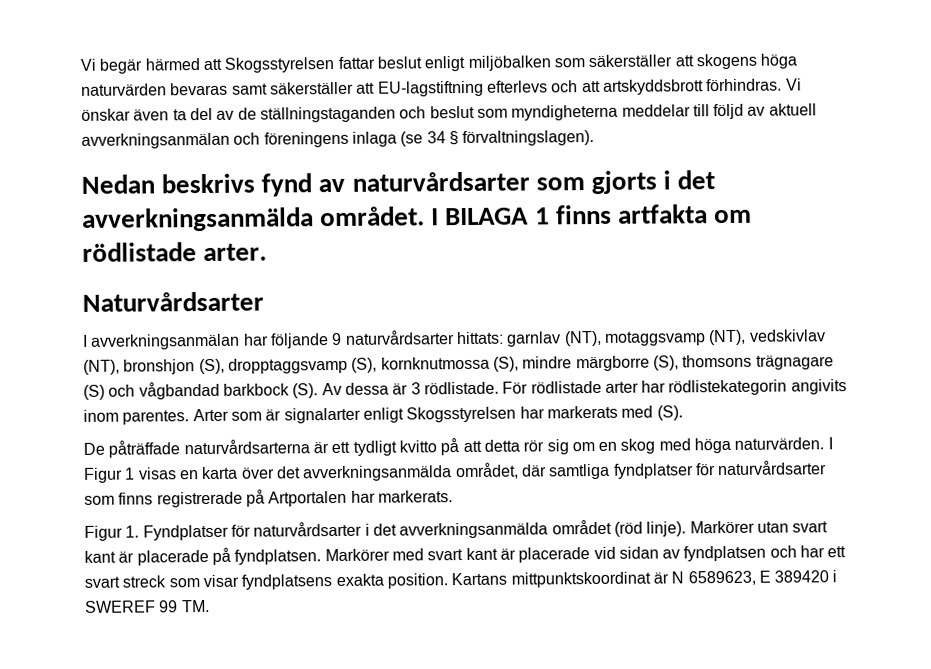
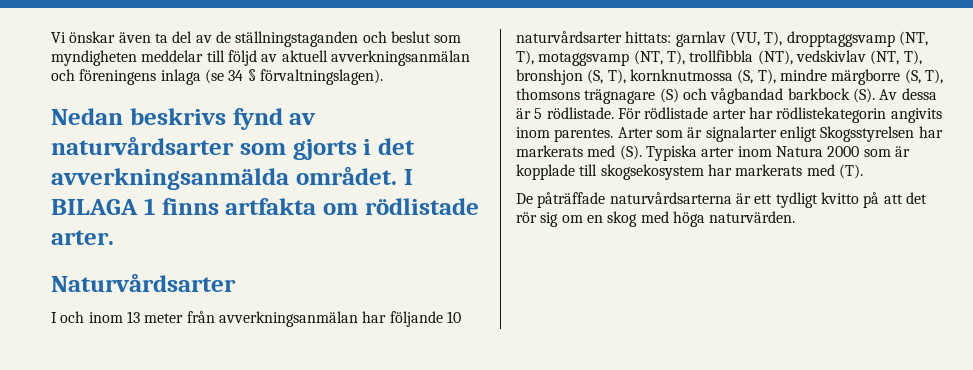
[80,53,798,74] [81,78,802,97] Vi begär härmed att Skogsstyrelsen fattar beslut enligt miljöbalken som säkerställer att skogens höga naturvärden bevaras samt säkerställer att EU-lagstiftning efterlevs och att artskyddsbrott förhindras. Vi -> [51,32,66,43] Vi
[511,104,619,121] myndigheterna -> [51,50,137,66] myndigheten
(88, 340) none -> [60,311,215,323] och inom 13 meter från
[331,332,343,346] 9 -> [446,311,461,323] 10
[563,329,826,347] [83,355,679,375] (NT), motaggsvamp (NT), vedskivlav (NT), bronshjon (S), dropptaggsvamp (S), kornknutmossa (S), mindre märgborre (S), -> [729,31,928,47] [516,50,922,66] [516,69,943,85] (VU, T), dropptaggsvamp (NT, T), motaggsvamp (NT, T), trollfibbla (NT), vedskivlav (NT, T), bronshjon (S, T), kornknutmossa (S, T), mindre märgborre (S, T),
[410,382,421,395] 3 -> [534,108,543,119] 5
(683, 413) none -> [645,145,910,161] [516,164,863,180] Typiska arter inom Natura 2000 som är kopplade till skogsekosystem har markerats med (T).
[483,439,520,452] detta -> [905,192,927,204] det
[827,437,833,450] [84,460,828,483] [84,489,453,508] [84,519,829,541] [84,545,847,566] [84,570,838,590] [85,599,210,613] I Figur 1 visas en karta över det avverkningsanmälda området, där samtliga fyndplatser för naturvårdsarter som finns registrerade på Artportalen har markerats. // Figur 1. Fyndplatser för naturvårdsarter i det avverkningsanmälda området (röd linje). Markörer utan svart kant är placerade på fyndplatsen. Markörer med svart kant är placerade vid sidan av fyndplatsen och har ett svart streck som visar fyndplatsens exakta position. Kartans mittpunktskoordinat är N 6589623, E 389420 i SWEREF 99 TM. -> (796, 217) none

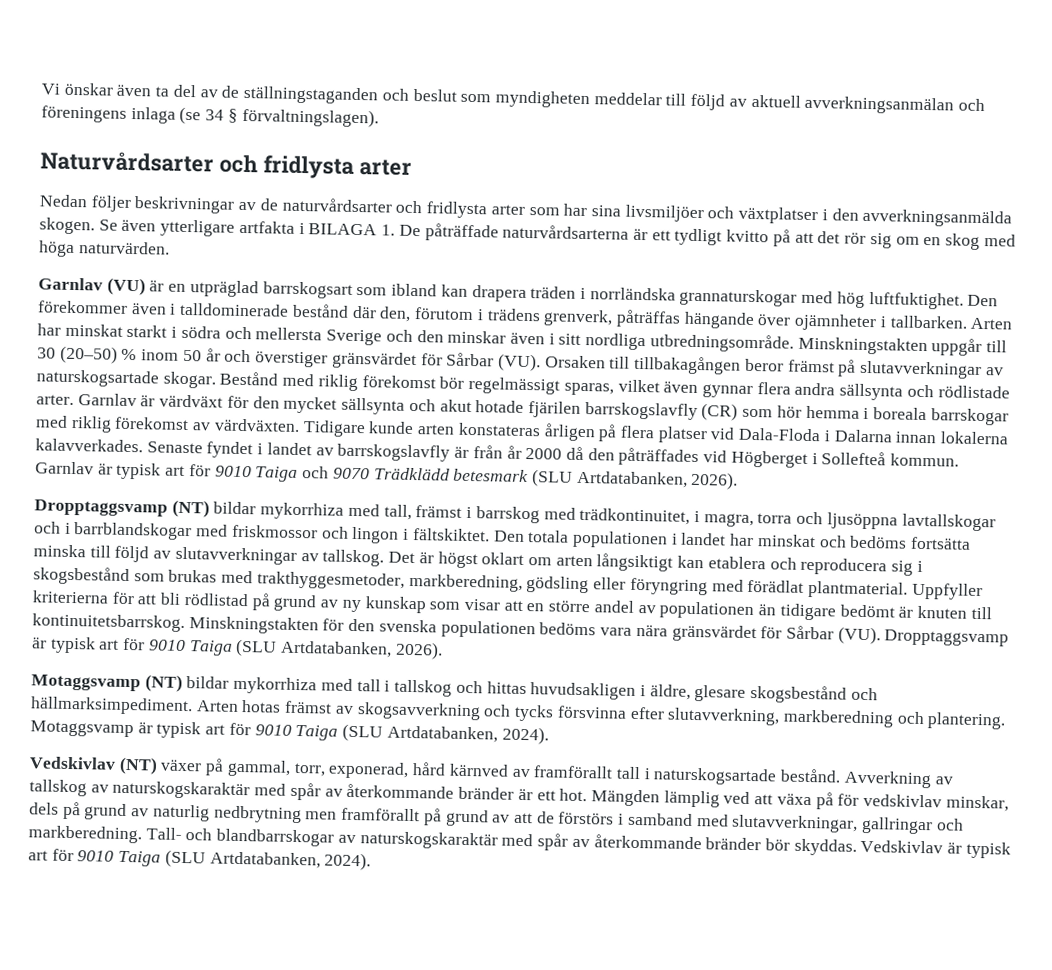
[51,108,317,130] [51,136,415,160] [51,166,413,190] [51,198,479,215] [51,230,114,245] [51,273,236,292] [51,311,461,327] [516,31,928,47] [516,50,922,66] [516,69,943,85] [516,88,937,104] [516,107,942,123] [516,126,943,142] [516,145,910,161] [516,164,863,180] Nedan beskrivs fynd av naturvårdsarter som gjorts i det avverkningsanmälda området. I BILAGA 1 finns artfakta om rödlistade arter. // Naturvårdsarter // I och inom 13 meter från avverkningsanmälan har följande 10 naturvårdsarter hittats: garnlav (VU, T), dropptaggsvamp (NT, T), motaggsvamp (NT, T), trollfibbla (NT), vedskivlav (NT, T), bronshjon (S, T), kornknutmossa (S, T), mindre märgborre (S, T), thomsons trägnagare (S) och vågbandad barkbock (S). Av dessa är 5 rödlistade. För rödlistade arter har rödlistekategorin angivits inom parentes. Arter som är signalarter enligt Skogsstyrelsen har markerats med (S). Typiska arter inom Natura 2000 som är kopplade till skogsekosystem har markerats med (T). // -> [40,150,412,179] [39,194,1013,228] [39,217,396,237] Naturvårdsarter och fridlysta arter // Nedan följer beskrivningar av de naturvårdsarter och fridlysta arter som har sina livsmiljöer och växtplatser i den avverkningsanmälda skogen. Se även ytterligare artfakta i BILAGA 1.
(796, 217) none -> [38,277,999,310] [37,300,1014,332] [37,323,1008,357] [37,345,1004,380] [36,369,1010,401] [36,393,1009,426] [35,415,1010,445] [35,438,960,468] [35,461,739,490] [34,499,996,532] [34,521,972,550] [33,544,923,576] [33,566,983,601] [32,590,992,621] [32,613,1010,647] [32,636,443,660] [31,674,878,704] [30,696,1007,730] [30,720,549,745] [29,756,953,789] [29,779,1009,812] [29,801,964,835] [28,825,1011,859] [28,848,372,871] // Garnlav (VU) är en utpräglad barrskogsart som ibland kan drapera träden i norrländska grannaturskogar med hög luftfuktighet. Den förekommer även i talldominerade bestånd där den, förutom i trädens grenverk, påträffas hängande över ojämnheter i tallbarken. Arten har minskat starkt i södra och mellersta Sverige och den minskar även i sitt nordliga utbredningsområde. Minskningstakten uppgår till 30 (20–50) % inom 50 år och överstiger gränsvärdet för Sårbar (VU). Orsaken till tillbakagången beror främst på slutavverkningar av naturskogsartade skogar. Bestånd med riklig förekomst bör regelmässigt sparas, vilket även gynnar flera andra sällsynta och rödlistade arter. Garnlav är värdväxt för den mycket sällsynta och akut hotade fjärilen barrskogslavfly (CR) som hör hemma i boreala barrskogar med riklig förekomst av värdväxten. Tidigare kunde arten konstateras årligen på flera platser vid Dala-Floda i Dalarna innan lokalerna kalavverkades. Senaste fyndet i landet av barrskogslavfly är från år 2000 då den påträffades vid Högberget i Sollefteå kommun. Garnlav är typisk art för 9010 Taiga och 9070 Trädklädd betesmark (SLU Artdatabanken, 2026). // Dropptaggsvamp (NT) bildar mykorrhiza med tall, främst i barrskog med trädkontinuitet, i magra, torra och ljusöppna lavtallskogar och i barrblandskogar med friskmossor och lingon i fältskiktet. Den totala populationen i landet har minskat och bedöms fortsätta minska till följd av slutavverkningar av tallskog. Det är högst oklart om arten långsiktigt kan etablera och reproducera sig i skogsbestånd som brukas med trakthyggesmetoder, markberedning, gödsling eller föryngring med förädlat plantmaterial. Uppfyller kriterierna för att bli rödlistad på grund av ny kunskap som visar att en större andel av populationen än tidigare bedömt är knuten till kontinuitetsbarrskog. Minskningstakten för den svenska populationen bedöms vara nära gränsvärdet för Sårbar (VU). Dropptaggsvamp är typisk art för 9010 Taiga (SLU Artdatabanken, 2026). // Motaggsvamp (NT) bildar mykorrhiza med tall i tallskog och hittas huvudsakligen i äldre, glesare skogsbestånd och hällmarksimpediment. Arten hotas främst av skogsavverkning och tycks försvinna efter slutavverkning, markberedning och plantering. Motaggsvamp är typisk art för 9010 Taiga (SLU Artdatabanken, 2024). // Vedskivlav (NT) växer på gammal, torr, exponerad, hård kärnved av framförallt tall i naturskogsartade bestånd. Avverkning av tallskog av naturskogskaraktär med spår av återkommande bränder är ett hot. Mängden lämplig ved att växa på för vedskivlav minskar, dels på grund av naturlig nedbrytning men framförallt på grund av att de förstörs i samband med slutavverkningar, gallringar och markberedning. Tall- och blandbarrskogar av naturskogskaraktär med spår av återkommande bränder bör skyddas. Vedskivlav är typisk art för 9010 Taiga (SLU Artdatabanken, 2024).

